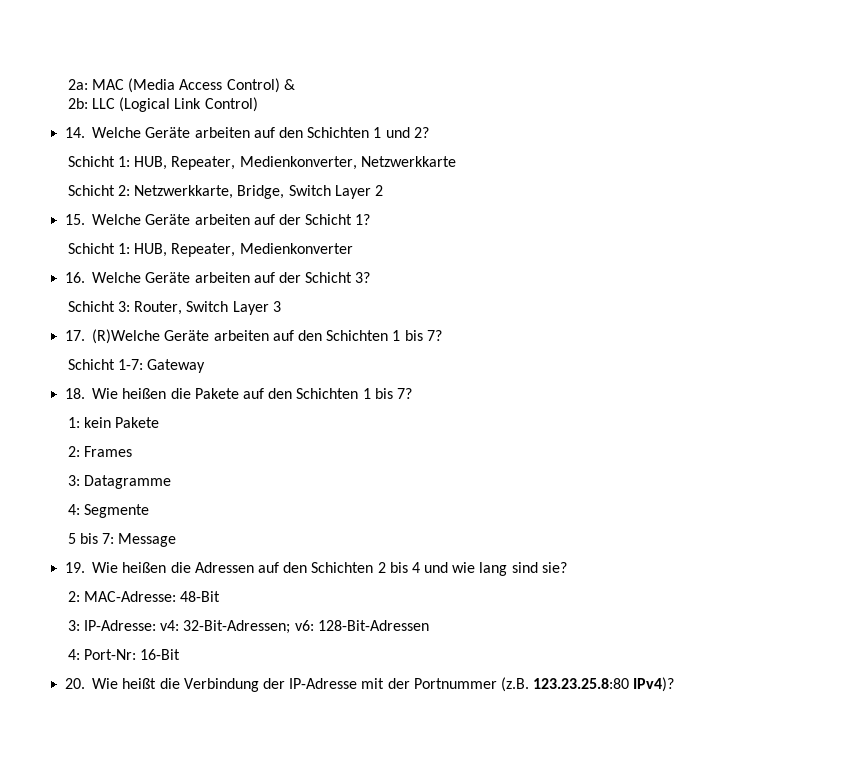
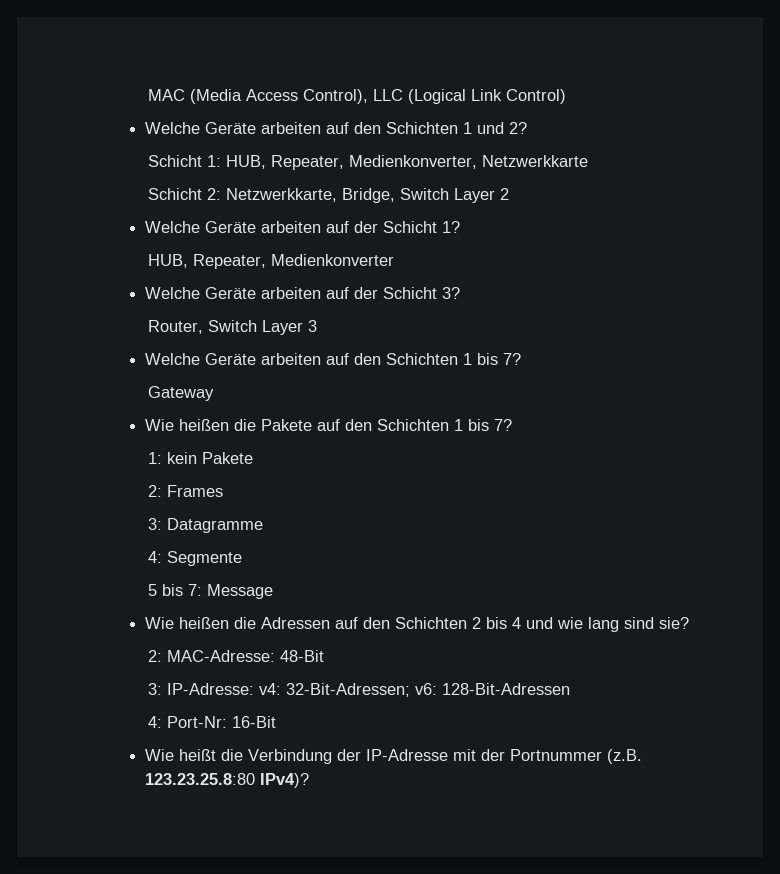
[67,79,88,90] 2a: -> (148, 95) none
[226,78,295,93] [67,98,88,109] Control) & // 2b: -> [303,89,369,104] Control),
[64,127,85,138] 14. -> (567, 96) none
[64,214,85,225] 15. -> (510, 194) none
[67,243,131,254] Schicht 1: -> (460, 227) none
[64,272,85,283] 16. -> (395, 260) none
[67,301,131,312] Schicht 3: -> (460, 293) none
[64,329,161,344] 17. (R)Welche -> [144,353,200,365] Welche
[67,359,144,370] Schicht 1-7: -> (521, 359) none
[64,388,85,399] 18. -> (215, 393) none
[64,562,85,573] 19. -> (274, 591) none
[64,678,85,689] 20. -> (277, 722) none

